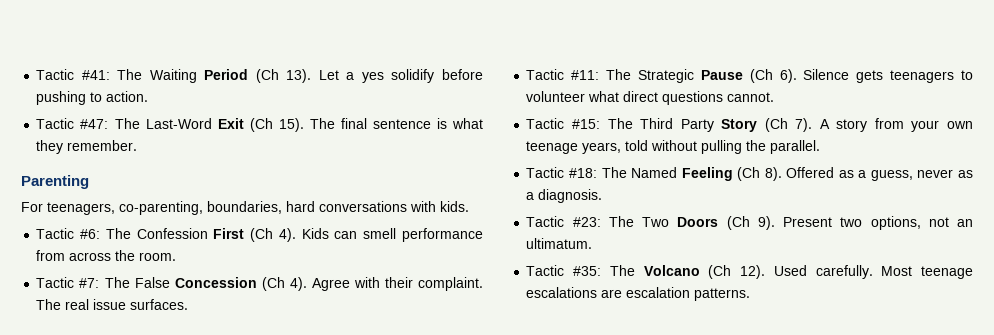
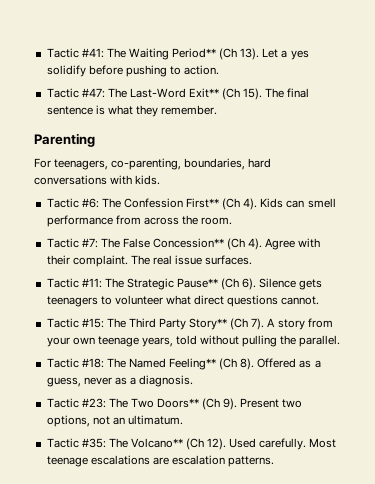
[204,69,249,80] Period -> [172,48,217,58] Period**
[217,118,244,129] Exit -> [189,88,220,98] Exit**
[213,228,245,239] First -> [186,198,220,208] First**
[174,277,257,288] Concession -> [153,238,225,248] Concession**
[700,70,743,80] Pause -> [177,278,219,288] Pause**
[721,119,758,132] Story -> [189,318,228,330] Story**
[681,167,733,181] Feeling -> [169,358,217,370] Feeling**
[677,217,719,227] Doors -> [157,398,200,408] Doors**
[643,265,700,276] Volcano -> [130,438,183,448] Volcano**

